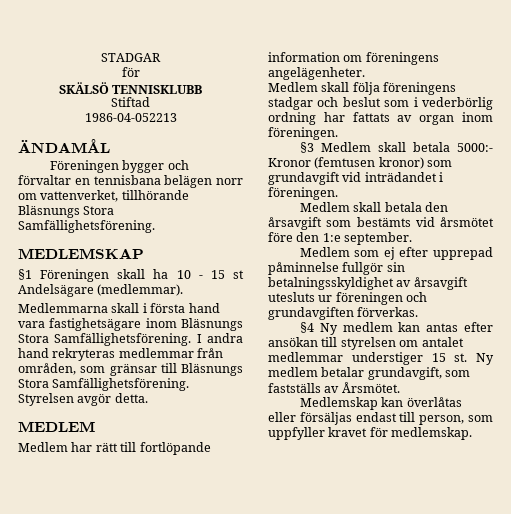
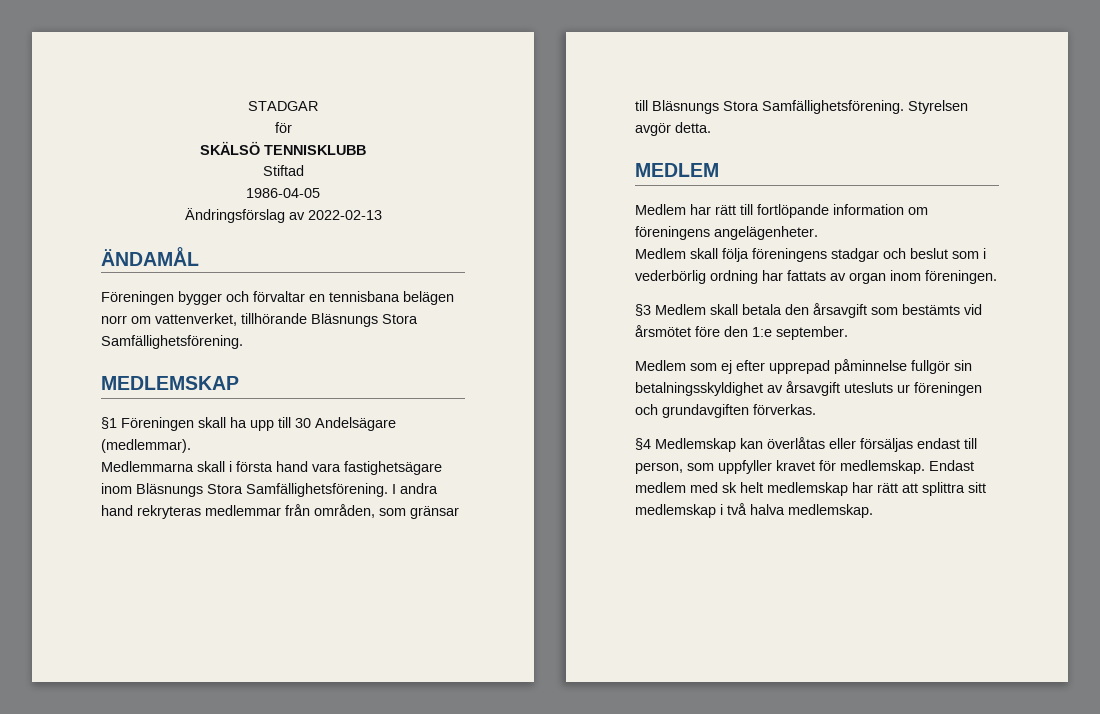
[84,113,177,122] 1986-04-052213 -> [246,188,320,198] [184,208,382,223] 1986-04-05 // Ändringsförslag av 2022-02-13
[176,270,244,279] 10 - 15 st -> [250,417,311,431] upp till 30
[457,143,493,152] [268,157,453,169] [268,172,444,185] [268,187,338,200] [299,202,422,212] 5000:- Kronor (femtusen kronor) som grundavgift vid inträdandet i föreningen. // Medlem skall betala -> (782, 309) none
[319,322,493,335] [268,337,464,350] [268,352,494,365] [268,367,471,380] [268,382,400,393] Ny medlem kan antas efter ansökan till styrelsen om antalet medlemmar understiger 15 st. Ny medlem betalar grundavgift, som fastställs av Årsmötet. // -> (651, 444) none
(473, 433) none -> [929,460,974,471] [635,482,986,496] [635,503,873,518] Endast medlem med sk helt medlemskap har rätt att splittra sitt medlemskap i två halva medlemskap.

